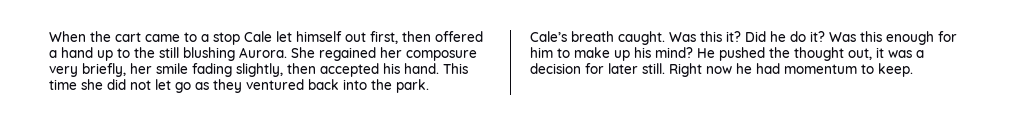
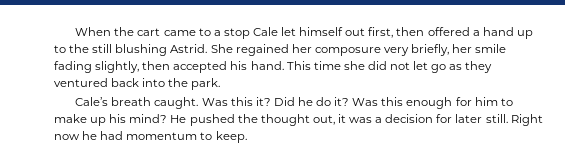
[239,47,287,58] Aurora. -> [170,44,208,53] Astrid.

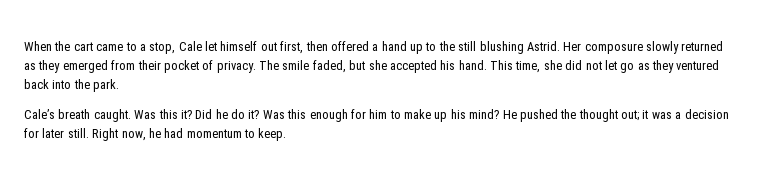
[223,28,250,39] stop -> [149,42,176,54] stop,
[210,44,507,56] [54,61,171,73] She regained her composure very briefly, her smile fading slightly, then -> [563,41,724,54] [24,60,387,73] Her composure slowly returned as they emerged from their pocket of privacy. The smile faded, but she
[313,61,341,70] time -> [515,61,541,73] time,
[312,115,335,125] out, -> [621,110,639,121] out;
[54,134,80,140] now -> [121,131,146,141] now,

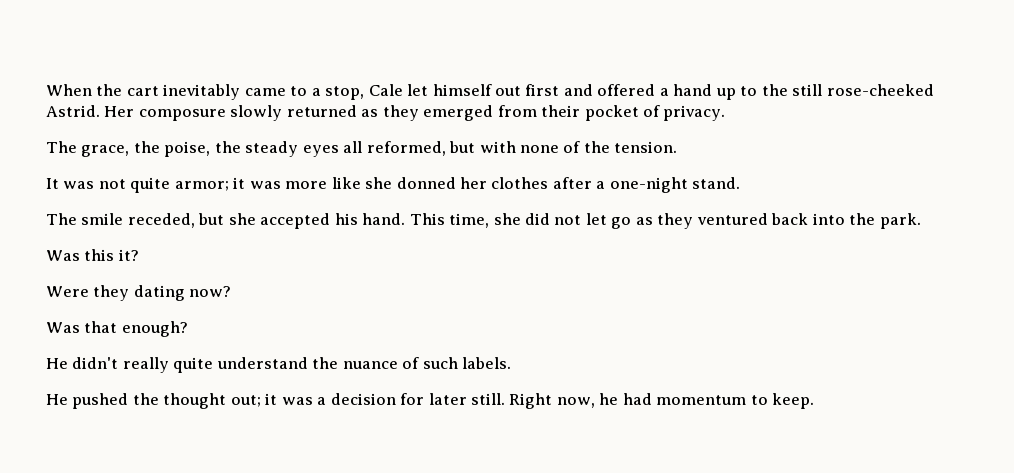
(93, 46) none -> [163,84,241,100] inevitably
[280,41,328,54] first, then -> [525,84,593,96] first and
[479,41,524,54] blushing -> [826,84,934,96] rose-cheeked
(256, 67) none -> [46,141,678,157] [46,177,741,193] // The grace, the poise, the steady eyes all reformed, but with none of the tension. // It was not quite armor; it was more like she donned her clothes after a one-night stand. //
[312,60,346,73] faded, -> [127,213,195,228] receded,
[24,109,131,122] Cale’s breath caught. -> (921, 221) none
[195,109,500,122] Did he do it? Was this enough for him to make up his mind? -> [46,285,232,301] [46,321,188,337] [46,357,512,373] // Were they dating now? // Was that enough? // He didn't really quite understand the nuance of such labels. //

